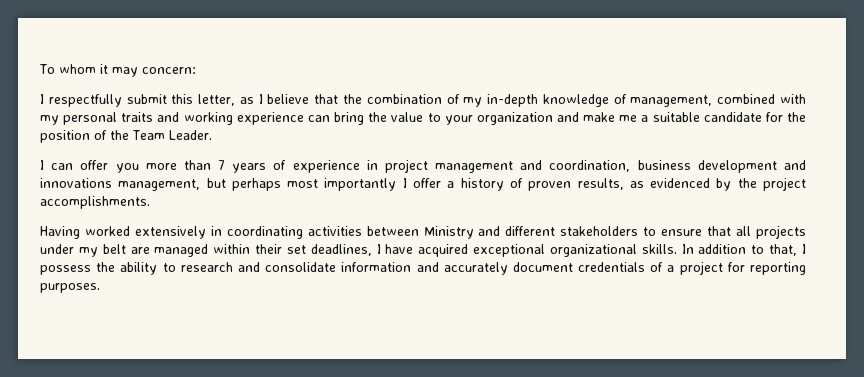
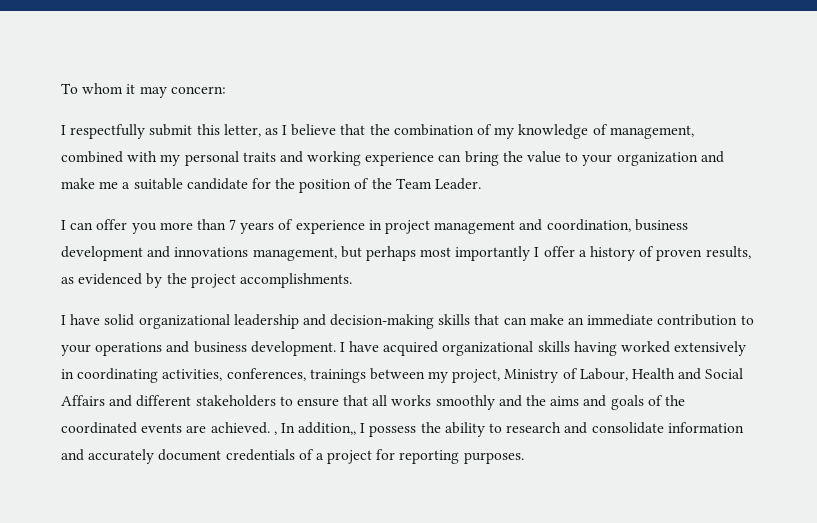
[487,94,539,107] in-depth -> (515, 133) none
[40,226,474,239] Having worked extensively in coordinating activities between Ministry -> [61,314,754,329] [61,341,747,356] [61,368,744,383] [61,395,105,406] I have solid organizational leadership and decision-making skills that can make an immediate contribution to your operations and business development. I have acquired organizational skills having worked extensively in coordinating activities, conferences, trainings between my project, Ministry of Labour, Health and Social Affairs
[755,225,806,239] [40,244,798,257] projects under my belt are managed within their set deadlines, I have acquired exceptional organizational skills. In addition to that, -> [391,395,685,410] [61,422,357,435] works smoothly and the aims and goals of the coordinated events are achieved. , In addition,,

